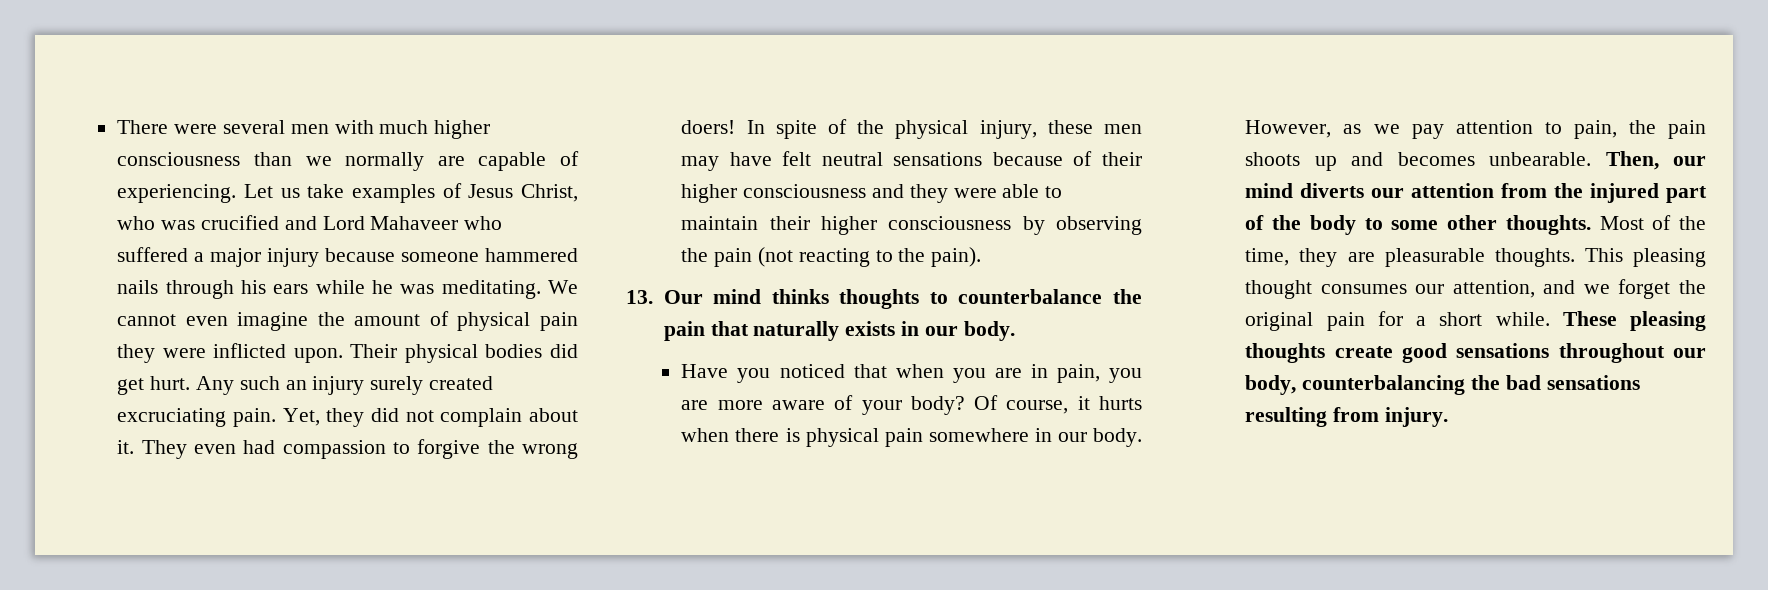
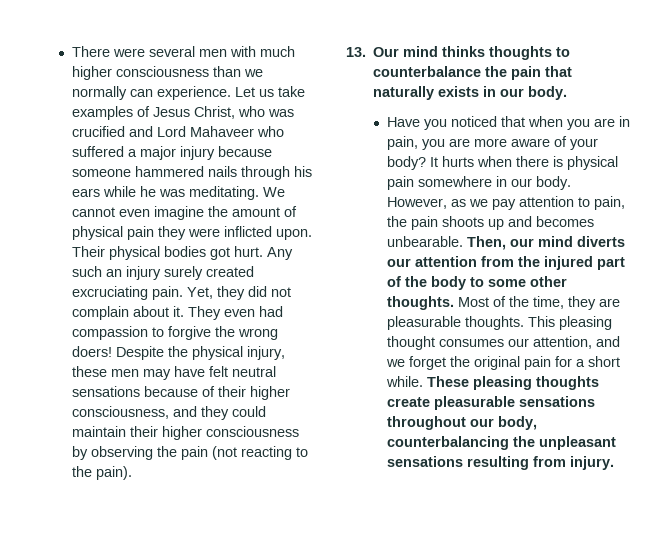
[437,151,579,171] [117,184,237,203] are capable of experiencing. -> [130,86,232,100] can experience.
[550,344,578,358] [117,378,145,395] did get -> [210,247,231,260] got
[746,119,847,139] In spite of -> [116,346,165,360] Despite
[743,184,867,198] consciousness -> [72,406,170,419] consciousness,
[953,184,1063,198] were able to -> [232,406,267,417] could
[974,395,1090,414] Of course, it -> [430,157,439,167] It
[1402,343,1448,363] good -> [434,396,516,410] pleasurable
[1505,375,1541,390] bad -> [539,436,617,450] unpleasant

